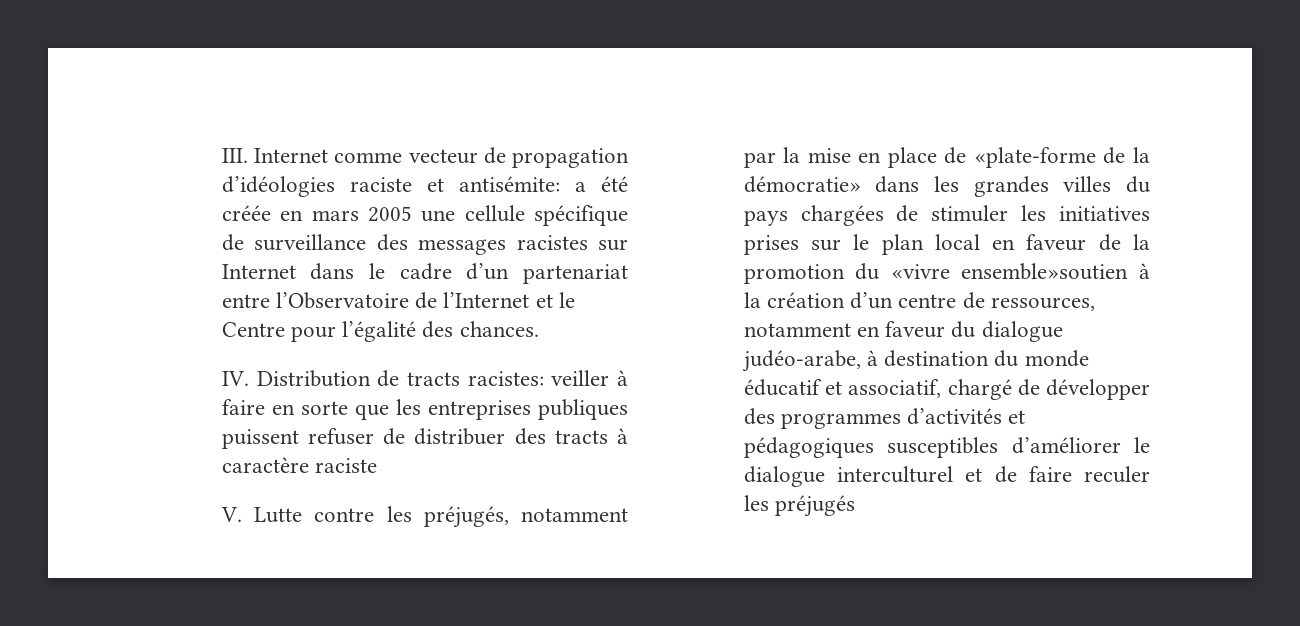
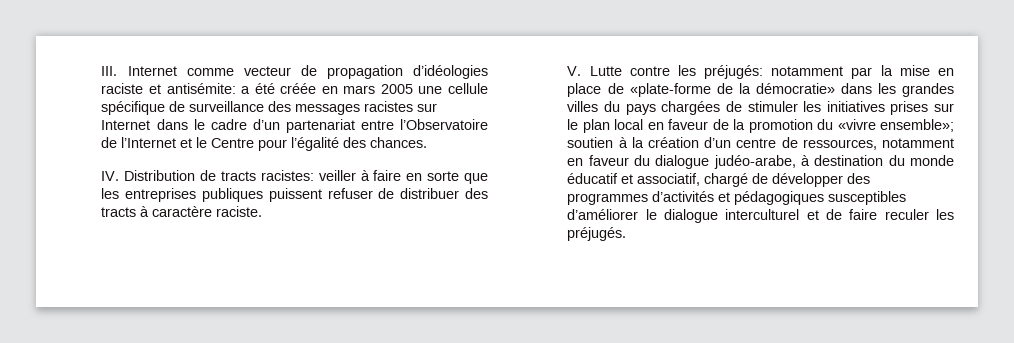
[315,458,378,473] raciste -> [216,206,263,217] raciste.
[423,506,509,528] préjugés, -> [704,65,764,79] préjugés:
[961,263,1129,280] ensemble»soutien -> [880,119,954,132] [567,137,614,148] ensemble»; soutien
[775,495,856,517] préjugés -> [567,227,627,241] préjugés.

